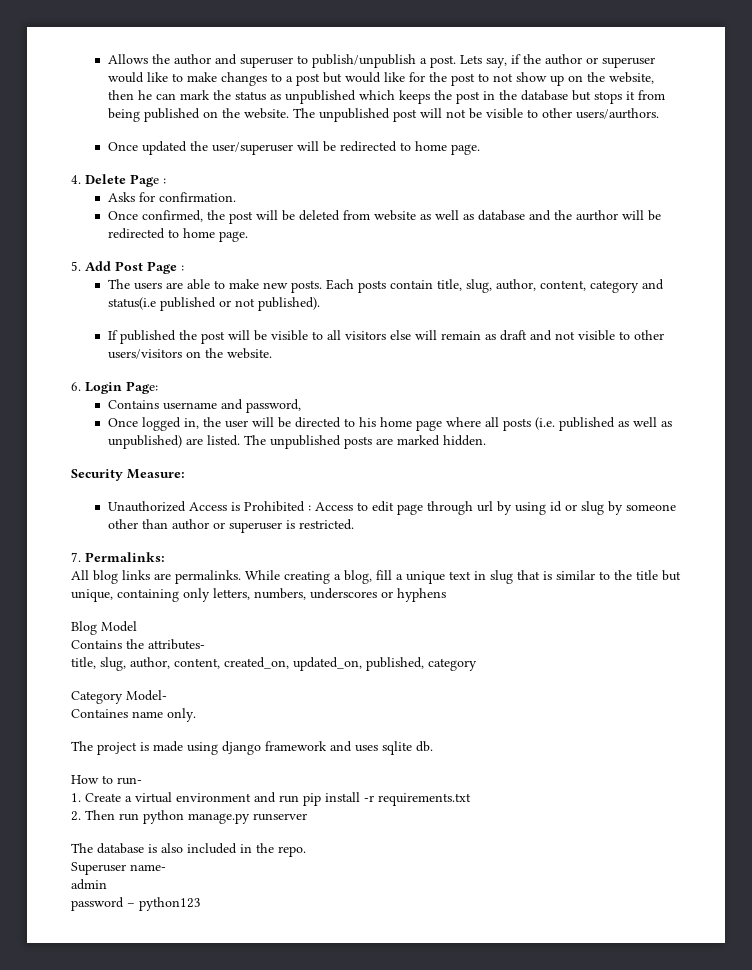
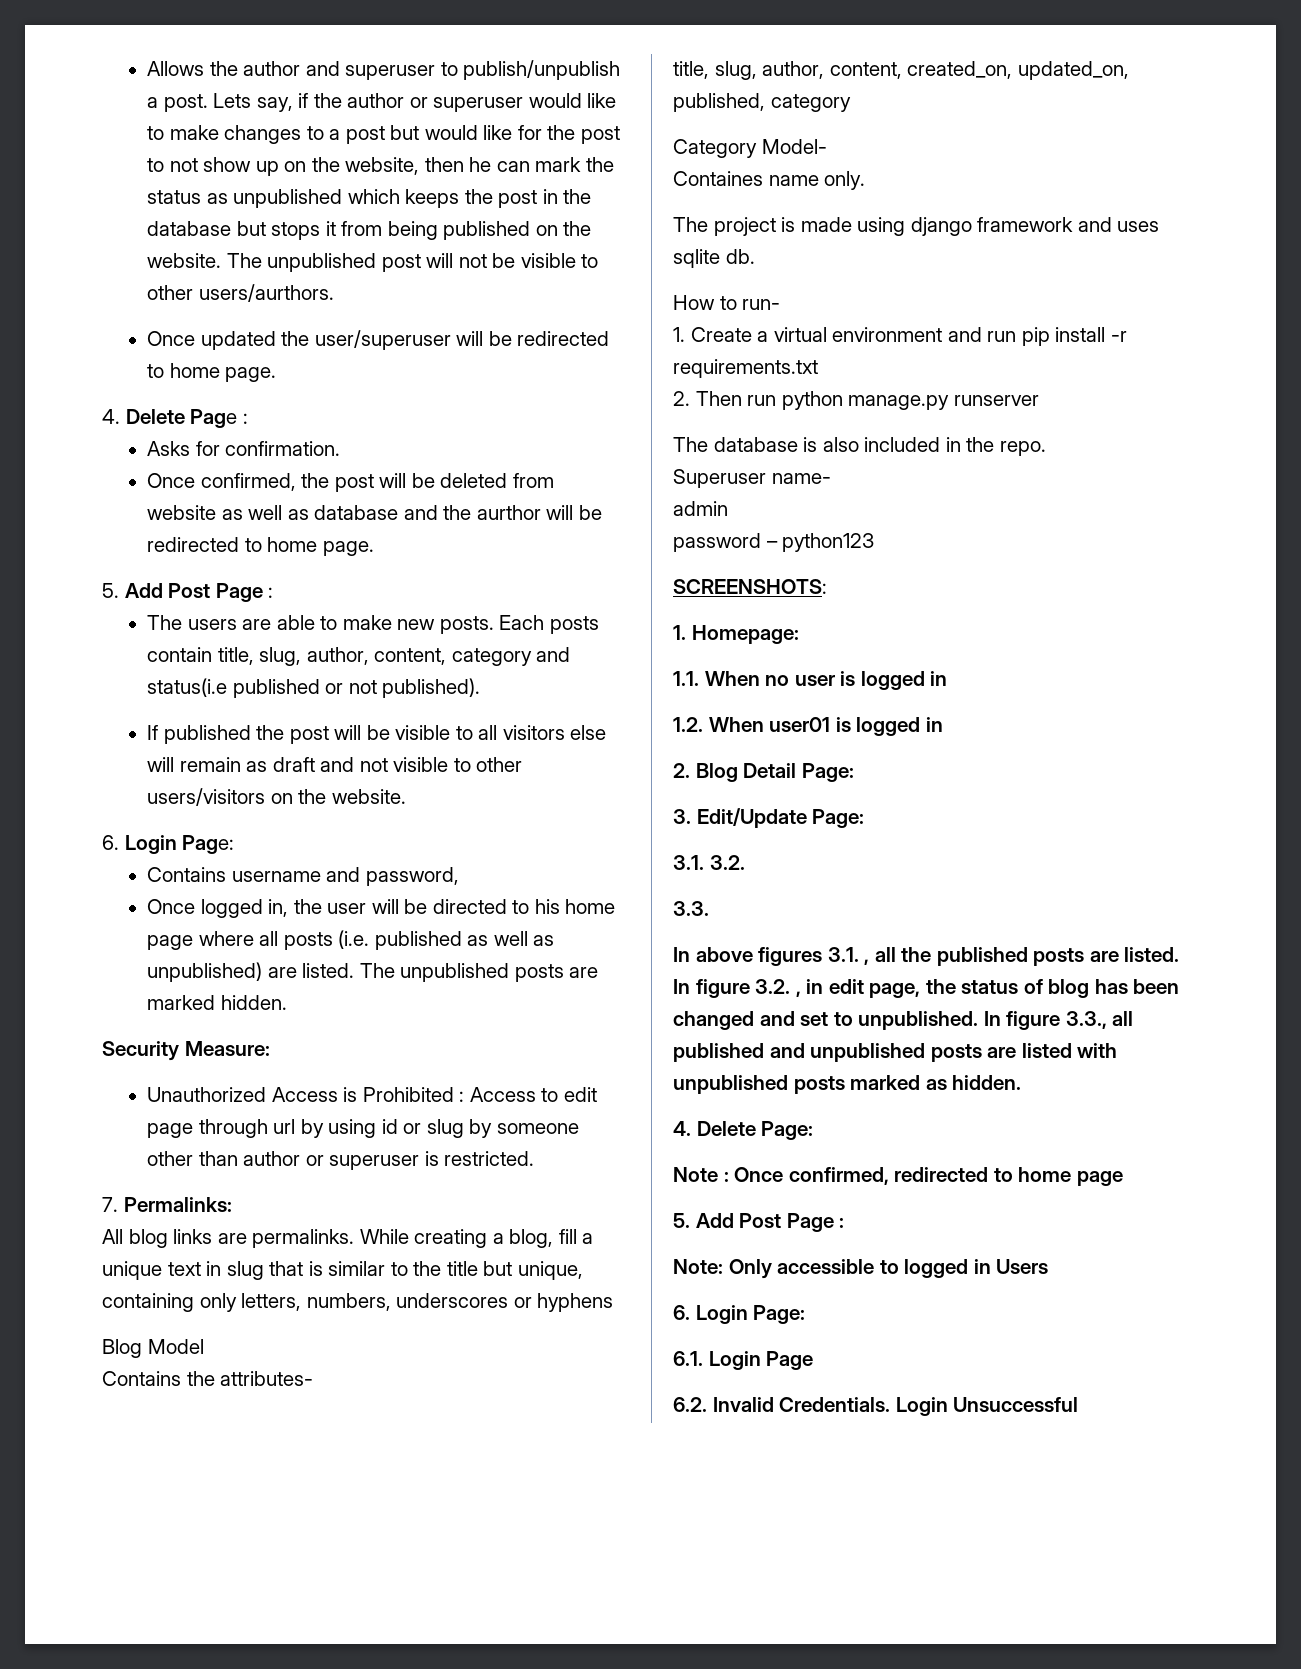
(201, 904) none -> [673,579,827,594] [673,625,799,644] [673,671,948,690] [673,717,943,736] [673,763,854,782] [673,808,865,828] [673,855,745,870] [673,901,709,916] [673,947,1180,966] [673,979,1180,998] [673,1011,1134,1030] [673,1043,1118,1062] [673,1075,1022,1094] [673,1121,814,1140] [673,1167,1123,1186] [673,1213,845,1232] [673,1259,1049,1279] [673,1305,806,1324] [673,1351,814,1370] [673,1397,1079,1416] // SCREENSHOTS: // 1. Homepage: // 1.1. When no user is logged in // 1.2. When user01 is logged in // 2. Blog Detail Page: // 3. Edit/Update Page: // 3.1. 3.2. // 3.3. // In above figures 3.1. , all the published posts are listed. In figure 3.2. , in edit page, the status of blog has been changed and set to unpublished. In figure 3.3., all published and unpublished posts are listed with unpublished posts marked as hidden. // 4. Delete Page: // Note : Once confirmed, redirected to home page // 5. Add Post Page : // Note: Only accessible to logged in Users // 6. Login Page: // 6.1. Login Page // 6.2. Invalid Credentials. Login Unsuccessful

